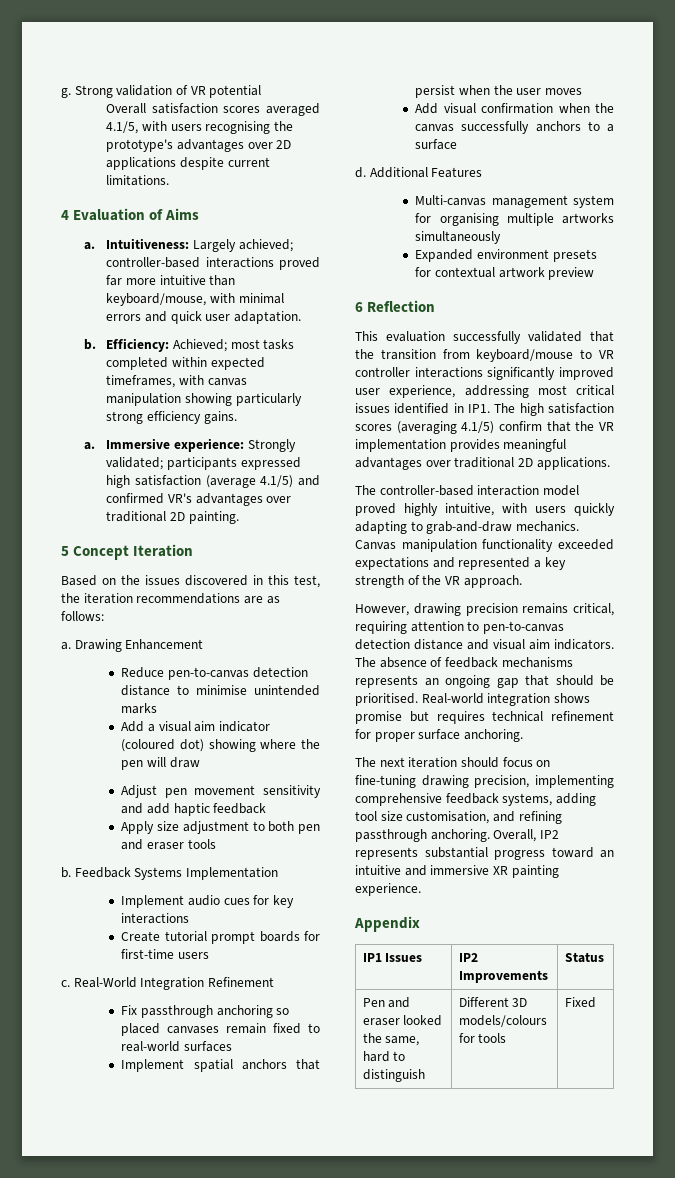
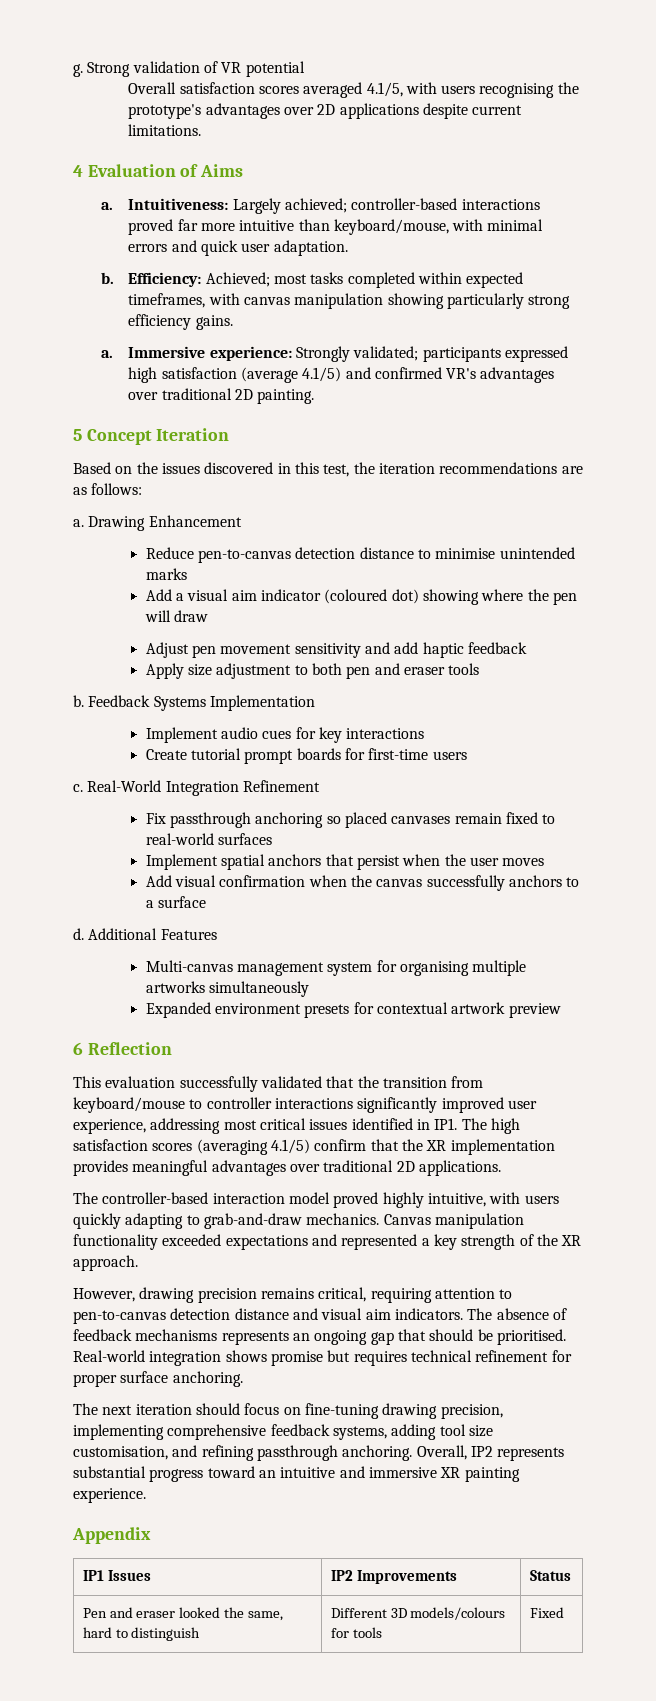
[599,350,614,359] VR -> (203, 1104) none
[599,422,614,431] VR -> [426,1140,447,1151] XR
[444,576,460,585] VR -> [561,1235,582,1246] XR

